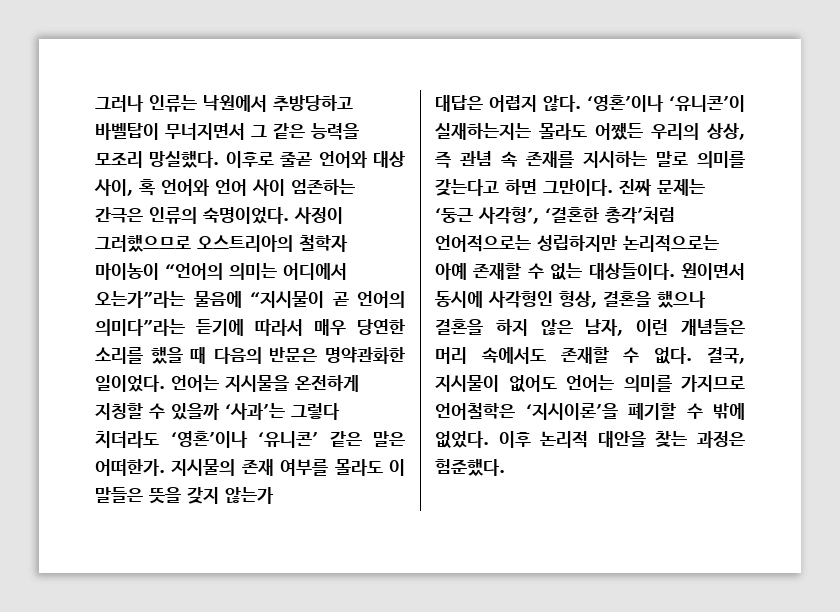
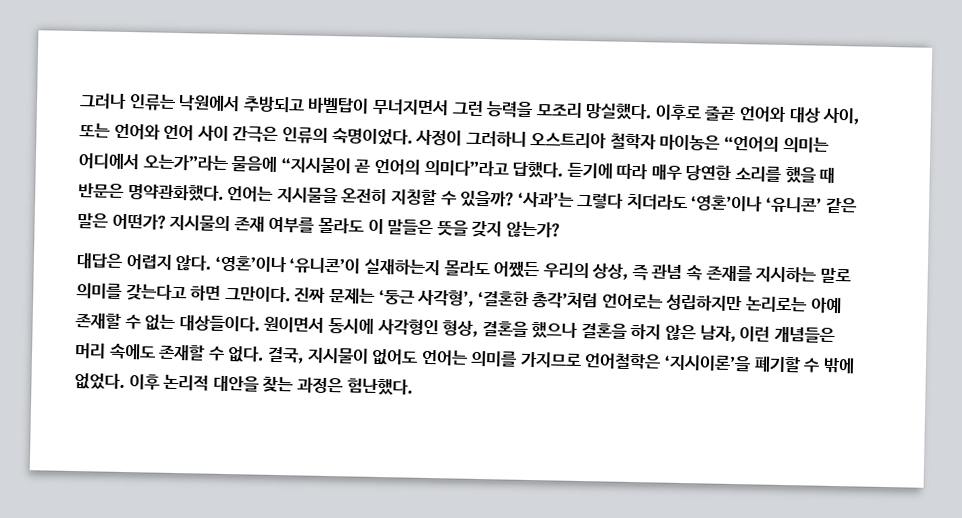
[273,95,353,111] 추방당하고 -> [242,96,305,113] 추방되고
[251,123,305,139] 그 같은 -> [451,100,484,117] 그런
[139,179,155,196] 혹 -> [79,123,111,138] 또는
[291,179,355,195] 엄존하는 -> (229, 133) none
[95,235,348,252] [95,263,159,280] 그러했으므로 오스트리아의 철학자 마이농이 -> [465,130,722,151] 그러하니 오스트리아 철학자 마이농은
[95,319,303,336] 의미다”라는 듣기에 따라서 -> [423,159,649,180] 의미다”라고 답했다. 듣기에 따라
[213,347,405,364] [95,375,165,392] 다음의 반문은 명약관화한 일이었다. -> [78,183,224,202] 반문은 명약관화했다.
[295,375,359,392] 온전하게 -> [341,188,388,205] 온전히
[171,403,220,420] 있을까 -> [460,190,515,208] 있을까?
[95,459,165,476] 어떠한가. -> [111,213,166,230] 어떤가?
[225,487,274,504] 않는가 -> [505,221,560,238] 않는가?
[435,123,531,140] 실재하는지는 -> [363,258,440,276] 실재하는지
[435,235,719,252] 언어적으로는 성립하지만 논리적으로는 -> [601,293,809,313] 언어로는 성립하지만 논리로는
[481,347,546,364] 속에서도 -> [108,342,156,360] 속에도
[435,459,505,476] 험준했다. -> [346,378,413,396] 험난했다.

